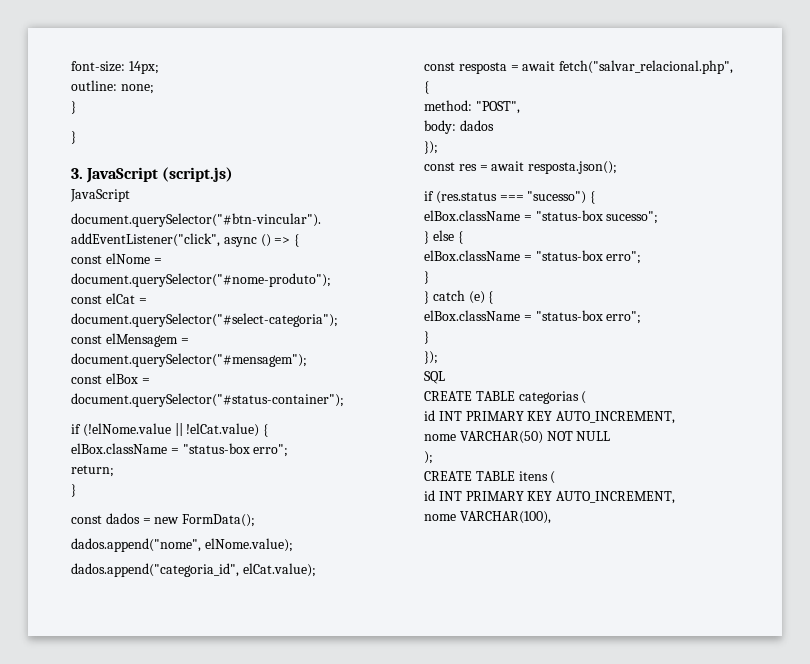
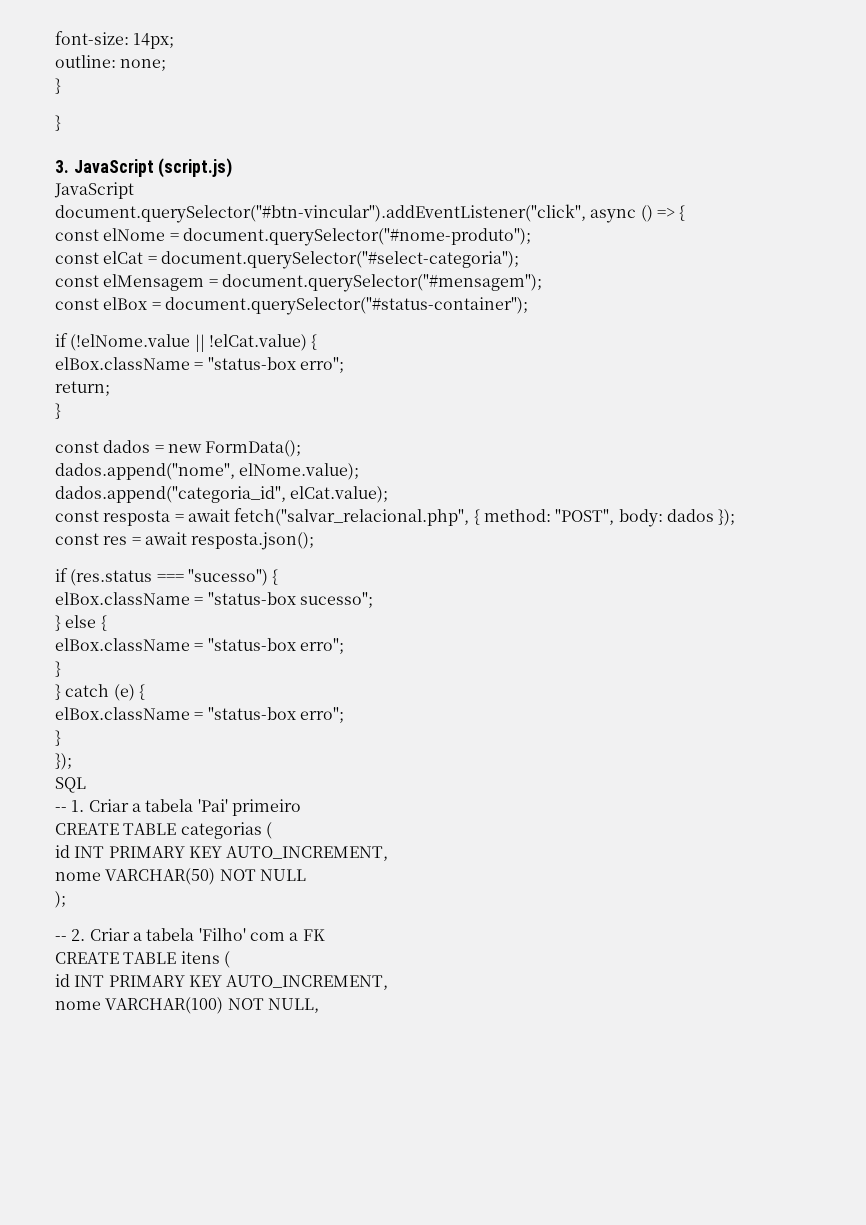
(429, 87) // -> (480, 517) none
(520, 107) // -> (615, 517) none
(494, 125) // -> (714, 515) none
(445, 377) none -> [55,799,301,816] // -- 1. Criar a tabela 'Pai' primeiro
(433, 457) none -> [55,928,325,941] // -- 2. Criar a tabela 'Filho' com a FK
[459,511,551,524] VARCHAR(100), -> [105,997,319,1014] VARCHAR(100) NOT NULL,

